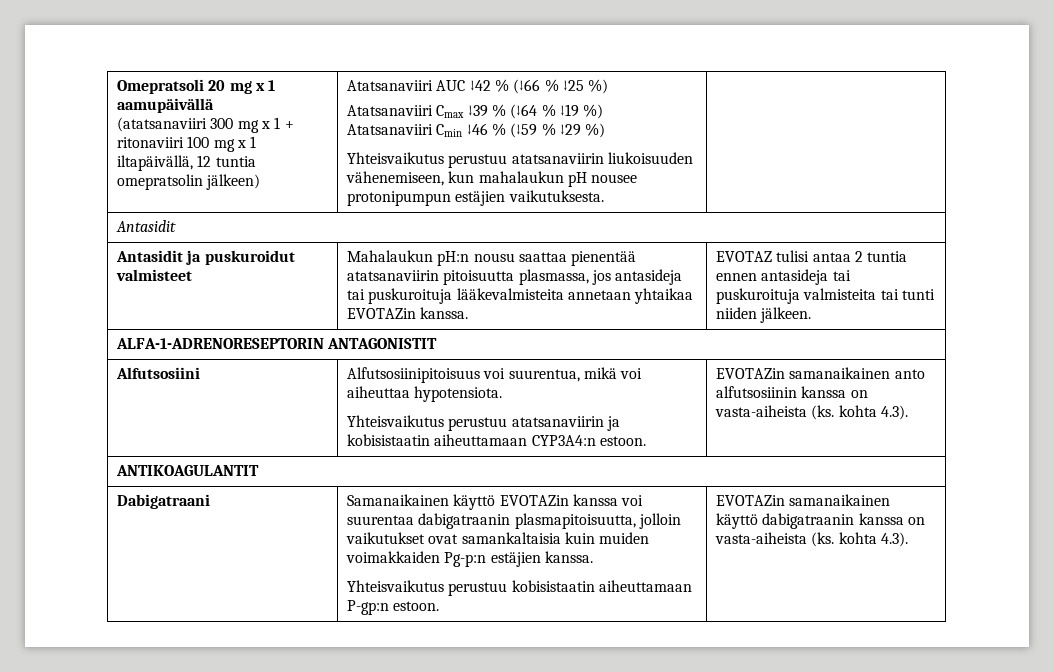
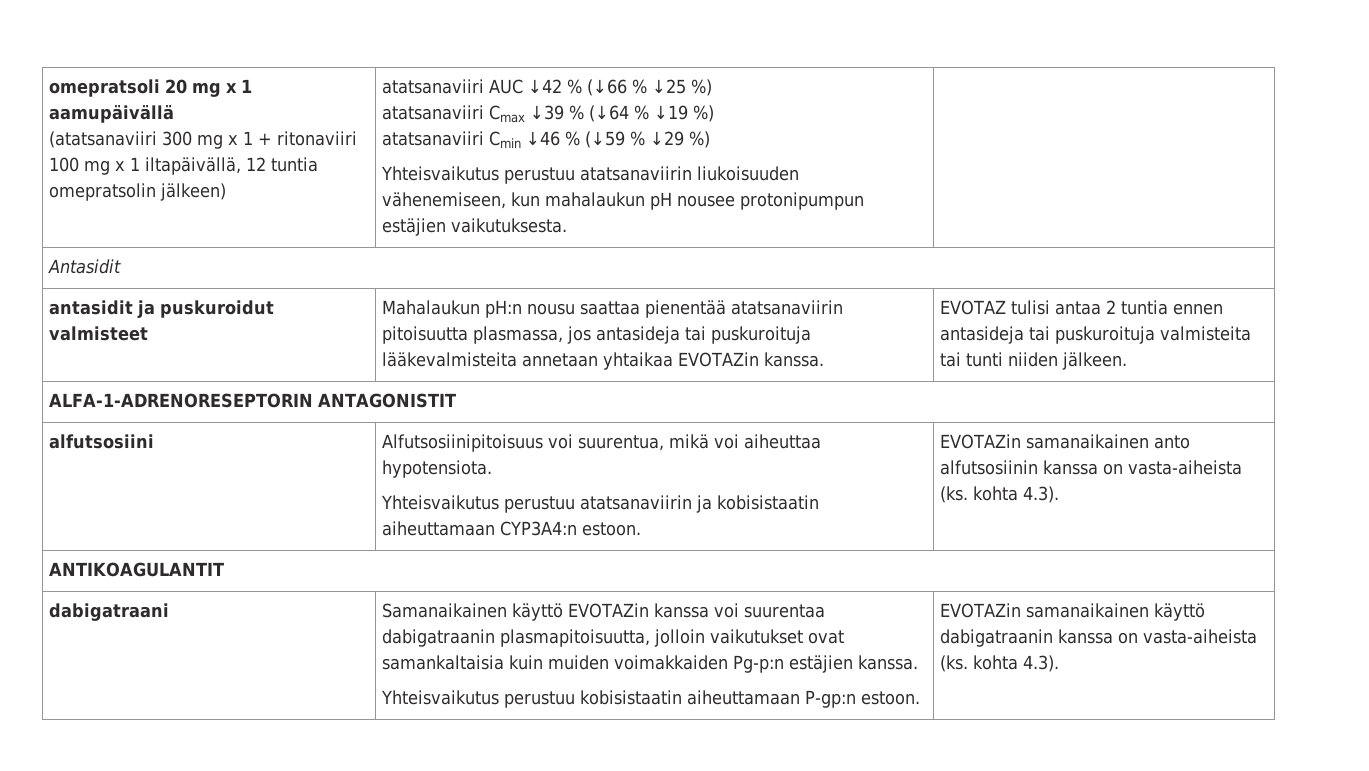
[116,79,204,94] Omepratsoli -> [49,79,161,97] omepratsoli
[346,80,433,91] Atatsanaviiri -> [382,79,485,94] atatsanaviiri
[346,105,433,116] Atatsanaviiri -> [382,105,485,120] atatsanaviiri
[346,124,433,135] Atatsanaviiri -> [382,131,485,146] atatsanaviiri
[115,250,183,262] Antasidit -> [49,300,134,315] antasidit
[115,367,200,379] Alfutsosiini -> [49,434,155,449] alfutsosiini
[116,494,210,509] Dabigatraani -> [49,603,170,621] dabigatraani

